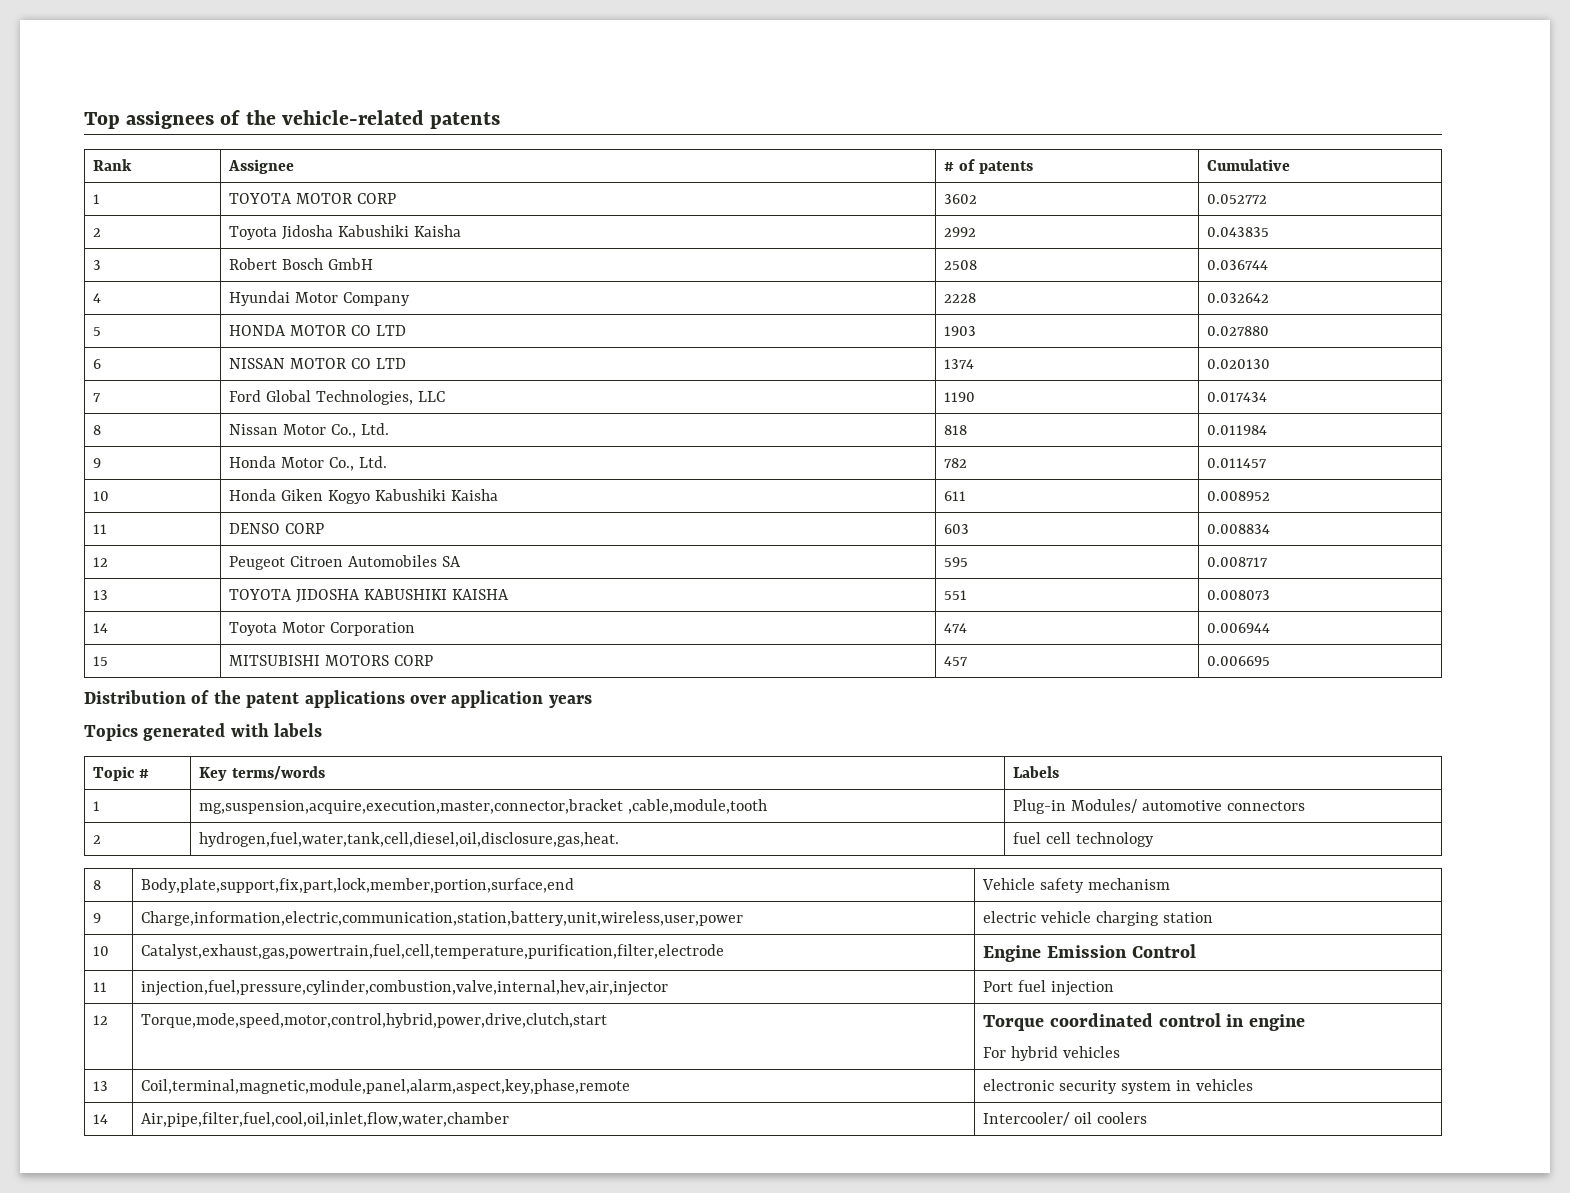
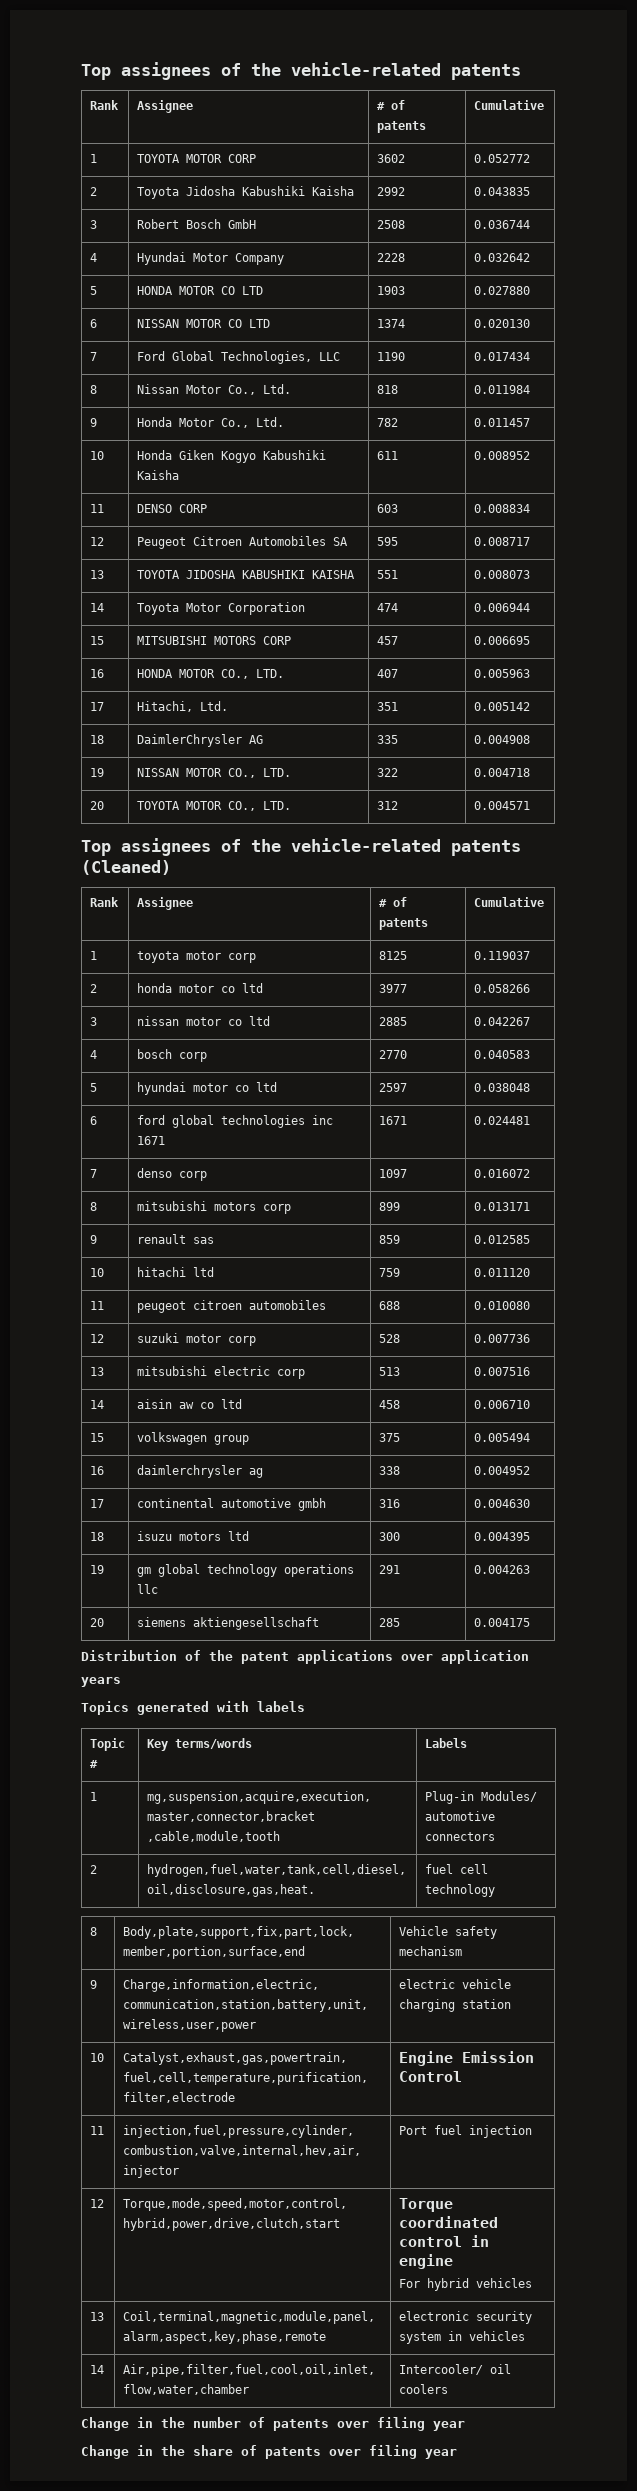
(1271, 661) none -> [90,669,105,678] [137,669,285,679] [377,669,399,678] [474,669,531,678] [90,702,105,711] [137,701,229,712] [377,702,399,711] [474,702,531,711] [90,735,105,744] [137,734,264,747] [377,735,399,744] [474,735,531,744] [90,768,105,777] [137,768,292,778] [377,768,399,777] [474,768,531,777] [90,801,105,810] [137,801,292,811] [377,801,399,810] [474,801,531,810] [81,838,521,856] [81,860,171,875] [90,897,120,907] [137,897,194,910] [379,897,408,907] [379,918,429,930] [474,897,545,907] [90,951,98,960] [137,951,257,963] [379,951,408,960] [474,951,531,960] [90,984,98,993] [137,983,264,993] [379,984,408,993] [474,984,531,993] [90,1017,98,1026] [137,1016,271,1026] [379,1017,408,1026] [474,1017,531,1026] [90,1050,98,1059] [137,1049,208,1062] [379,1050,408,1059] [474,1050,531,1059] [90,1083,98,1092] [137,1082,278,1095] [379,1083,408,1092] [474,1083,531,1092] [90,1116,98,1125] [137,1115,334,1128] [137,1136,166,1145] [379,1116,408,1125] [474,1116,531,1125] [90,1169,98,1178] [137,1168,208,1181] [379,1169,408,1178] [474,1169,531,1178] [90,1202,98,1211] [137,1201,292,1214] [379,1202,401,1211] [474,1202,531,1211] [90,1235,98,1244] [137,1234,215,1244] [379,1235,401,1244] [474,1235,531,1244] [90,1268,105,1277] [137,1267,215,1277] [379,1268,401,1277] [474,1268,531,1277] [90,1301,105,1310] [137,1300,327,1313] [379,1301,401,1310] [474,1301,531,1310] [90,1334,105,1343] [137,1333,257,1346] [379,1334,401,1343] [474,1334,531,1343] [90,1367,105,1376] [137,1366,306,1379] [379,1367,401,1376] [474,1367,531,1376] [90,1400,105,1409] [137,1399,243,1409] [379,1400,401,1409] [474,1400,531,1409] [90,1433,105,1442] [137,1432,250,1445] [379,1433,401,1442] [474,1433,531,1442] [90,1466,105,1475] [137,1465,264,1478] [379,1466,401,1475] [474,1466,531,1475] [90,1499,105,1508] [137,1498,327,1511] [379,1499,401,1508] [474,1499,531,1508] [90,1532,105,1541] [137,1531,250,1541] [379,1532,401,1541] [474,1532,531,1541] [90,1565,105,1574] [137,1564,355,1577] [137,1584,159,1594] [379,1565,401,1574] [474,1565,531,1574] [90,1618,105,1627] [137,1617,320,1630] [379,1618,401,1627] [474,1618,531,1627] // 16 | HONDA MOTOR CO., LTD. | 407 | 0.005963 // 17 | Hitachi, Ltd. | 351 | 0.005142 // 18 | DaimlerChrysler AG | 335 | 0.004908 // 19 | NISSAN MOTOR CO., LTD. | 322 | 0.004718 // 20 | TOYOTA MOTOR CO., LTD. | 312 | 0.004571 // Top assignees of the vehicle-related patents (Cleaned) // Rank | Assignee | # of patents | Cumulative // 1 | toyota motor corp | 8125 | 0.119037 // 2 | honda motor co ltd | 3977 | 0.058266 // 3 | nissan motor co ltd | 2885 | 0.042267 // 4 | bosch corp | 2770 | 0.040583 // 5 | hyundai motor co ltd | 2597 | 0.038048 // 6 | ford global technologies inc 1671 | 1671 | 0.024481 // 7 | denso corp | 1097 | 0.016072 // 8 | mitsubishi motors corp | 899 | 0.013171 // 9 | renault sas | 859 | 0.012585 // 10 | hitachi ltd | 759 | 0.011120 // 11 | peugeot citroen automobiles | 688 | 0.010080 // 12 | suzuki motor corp | 528 | 0.007736 // 13 | mitsubishi electric corp | 513 | 0.007516 // 14 | aisin aw co ltd | 458 | 0.006710 // 15 | volkswagen group | 375 | 0.005494 // 16 | daimlerchrysler ag | 338 | 0.004952 // 17 | continental automotive gmbh | 316 | 0.004630 // 18 | isuzu motors ltd | 300 | 0.004395 // 19 | gm global technology operations llc | 291 | 0.004263 // 20 | siemens aktiengesellschaft | 285 | 0.004175
(1148, 1118) none -> [81,2417,465,2431] [81,2445,457,2459] // Change in the number of patents over filing year // Change in the share of patents over filing year

